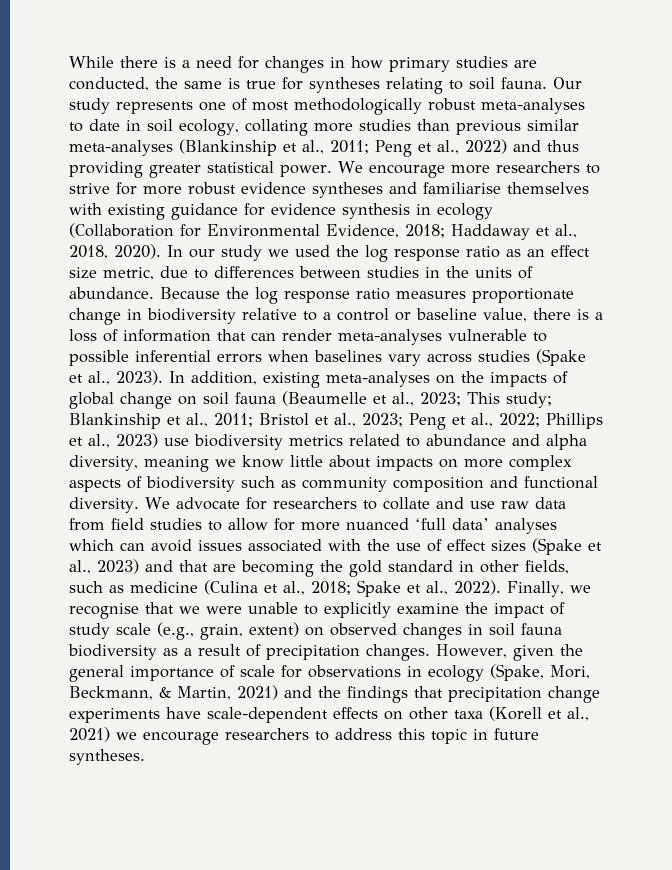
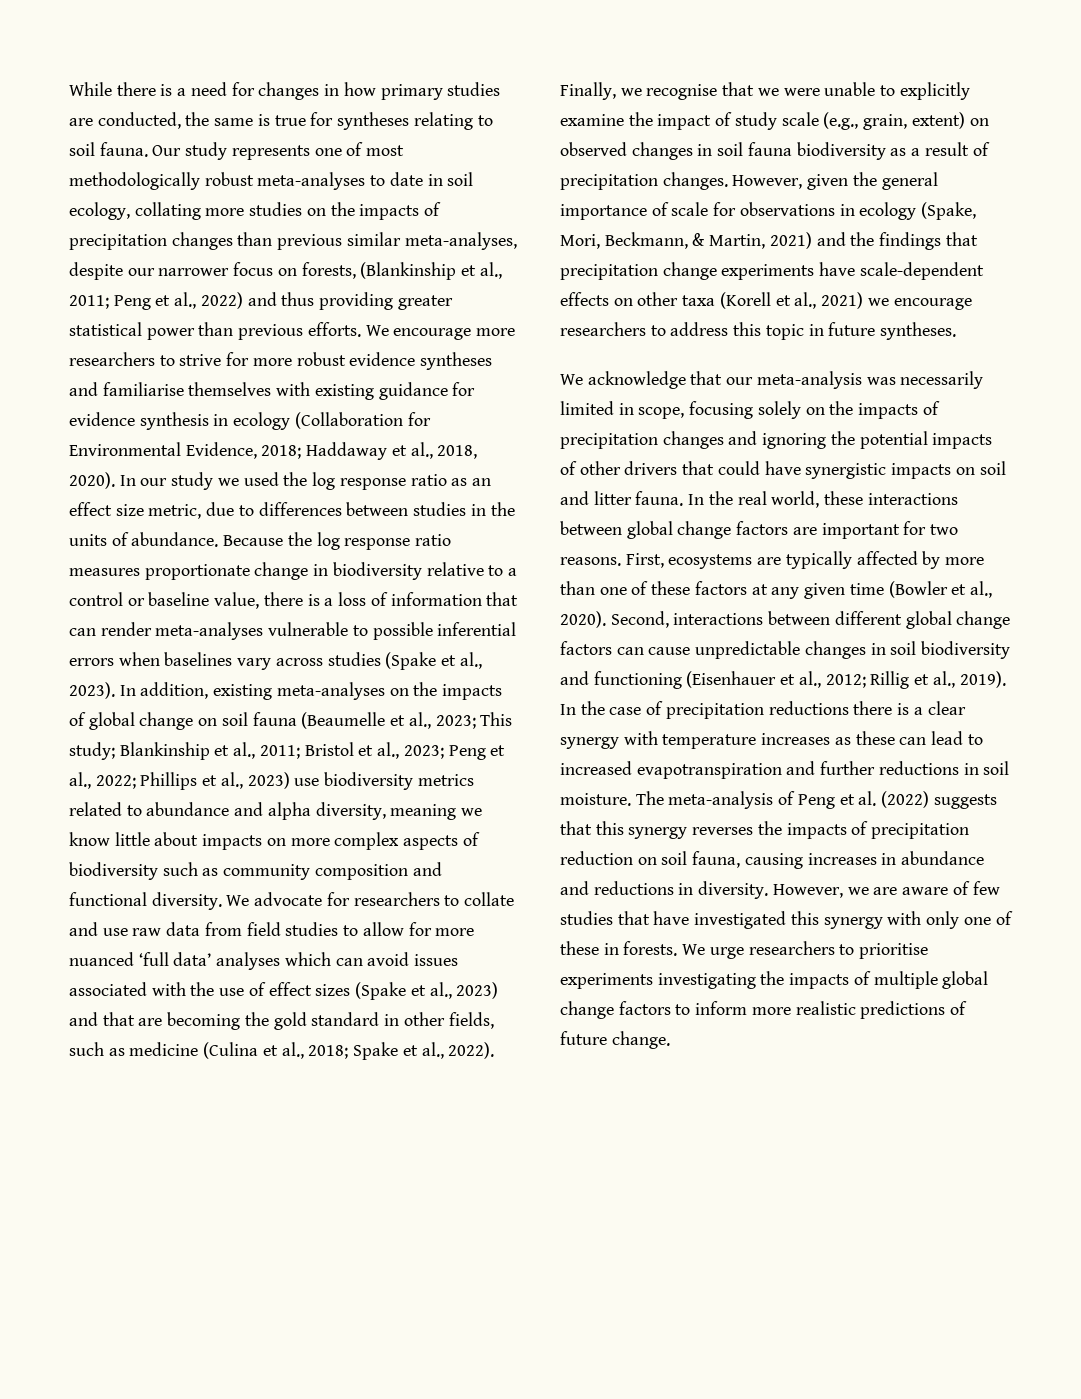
[416,119,579,135] [69,140,173,156] than previous similar meta-analyses -> [306,202,442,220] [69,232,517,250] [69,262,356,280] on the impacts of precipitation changes than previous similar meta-analyses, despite our narrower focus on forests,
[280,165,332,177] power. -> [146,322,361,340] power than previous efforts.
(145, 757) none -> [560,371,984,389] [560,401,940,419] [560,431,993,449] [560,461,1006,479] [560,491,958,508] [560,521,959,539] [560,551,985,569] [560,581,992,599] [560,611,1011,629] [560,641,1011,659] [560,671,1006,689] [560,701,966,719] [560,731,983,749] [560,761,1010,779] [560,791,997,809] [560,821,970,839] [560,851,985,869] [560,881,1000,899] [560,911,1013,929] [560,941,929,959] [560,971,989,989] [560,1001,968,1019] [560,1031,670,1049] // We acknowledge that our meta-analysis was necessarily limited in scope, focusing solely on the impacts of precipitation changes and ignoring the potential impacts of other drivers that could have synergistic impacts on soil and litter fauna. In the real world, these interactions between global change factors are important for two reasons. First, ecosystems are typically affected by more than one of these factors at any given time (Bowler et al., 2020). Second, interactions between different global change factors can cause unpredictable changes in soil biodiversity and functioning (Eisenhauer et al., 2012; Rillig et al., 2019). In the case of precipitation reductions there is a clear synergy with temperature increases as these can lead to increased evapotranspiration and further reductions in soil moisture. The meta-analysis of Peng et al. (2022) suggests that this synergy reverses the impacts of precipitation reduction on soil fauna, causing increases in abundance and reductions in diversity. However, we are aware of few studies that have investigated this synergy with only one of these in forests. We urge researchers to prioritise experiments investigating the impacts of multiple global change factors to inform more realistic predictions of future change.

